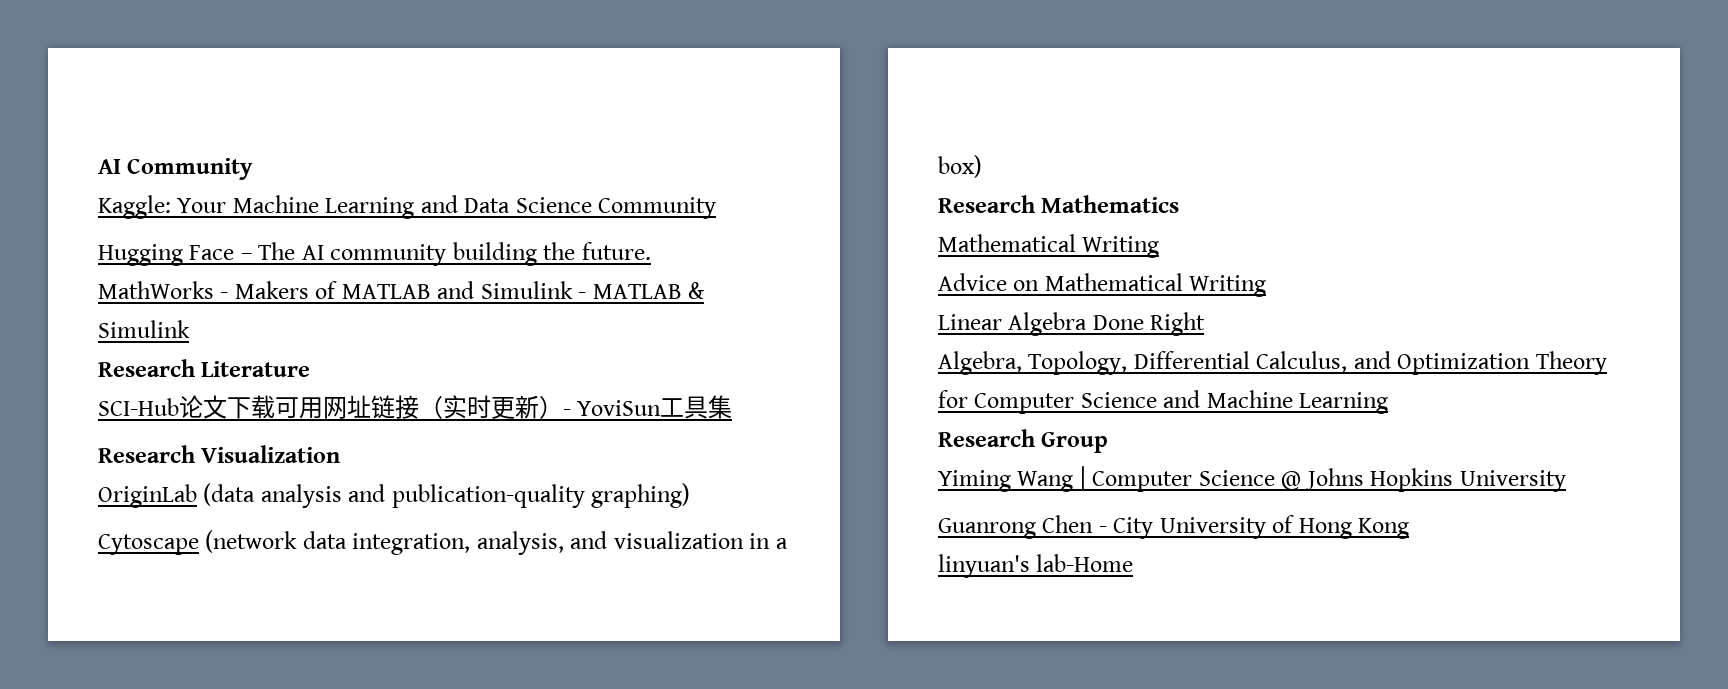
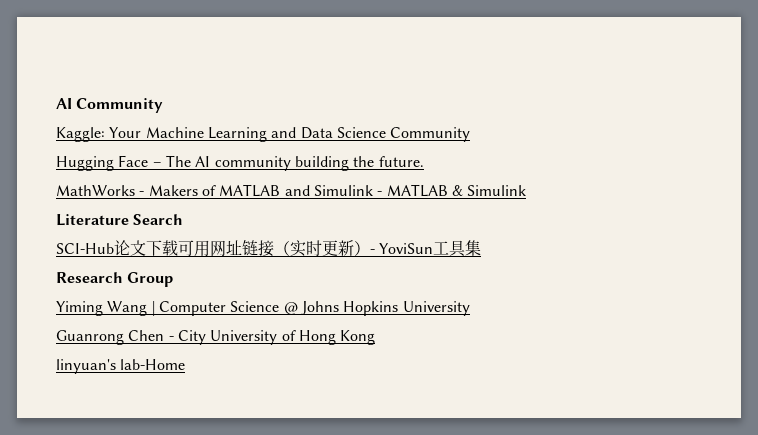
[98,359,195,377] Research -> (527, 190) none
(311, 369) none -> [133,214,184,225] Search
[98,445,341,463] [98,483,691,508] [98,530,788,555] [938,155,982,178] [938,195,1180,213] [938,234,1160,258] [938,273,1267,297] [938,312,1206,336] [938,351,1607,375] [938,390,1389,414] // Research Visualization // OriginLab (data analysis and publication-quality graphing) // Cytoscape (network data integration, analysis, and visualization in a box) // Research Mathematics // Mathematical Writing // Advice on Mathematical Writing // Linear Algebra Done Right // Algebra, Topology, Differential Calculus, and Optimization Theory for Computer Science and Machine Learning -> (482, 248) none

